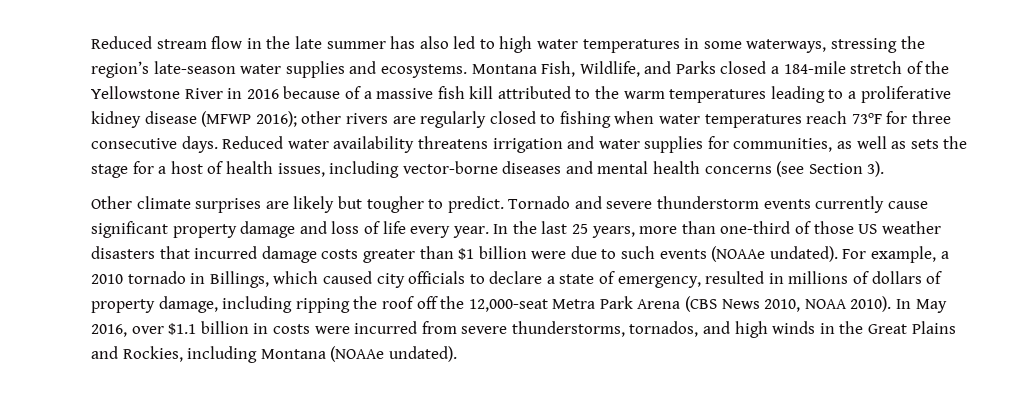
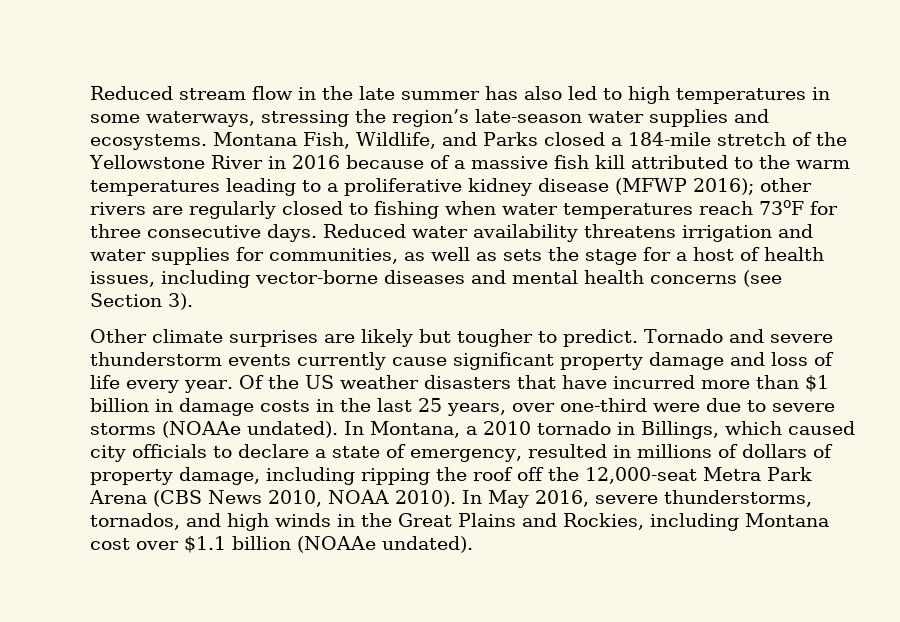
[537,39,579,49] water -> (670, 95) none
[493,221,941,238] [91,246,937,263] In the last 25 years, more than one-third of those US weather disasters that incurred damage costs greater than $1 billion were due to such events (NOAAe undated). For example, -> [238,375,829,392] [90,398,835,416] [90,421,460,438] Of the US weather disasters that have incurred more than $1 billion in damage costs in the last 25 years, over one-third were due to severe storms (NOAAe undated). In Montana,
[131,321,457,335] over $1.1 billion in costs were incurred from -> (589, 498) none
(326, 354) none -> [90,536,291,553] cost over $1.1 billion

